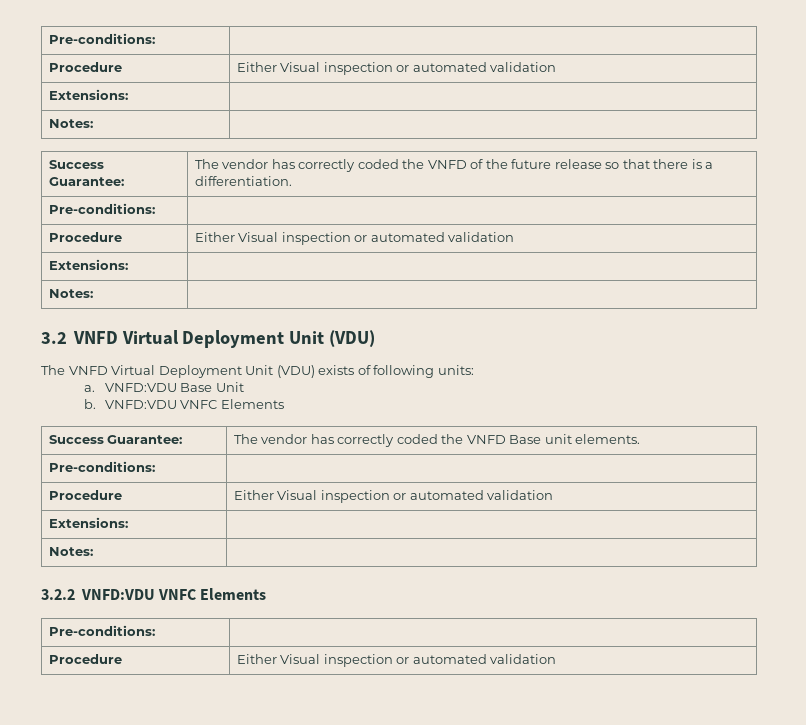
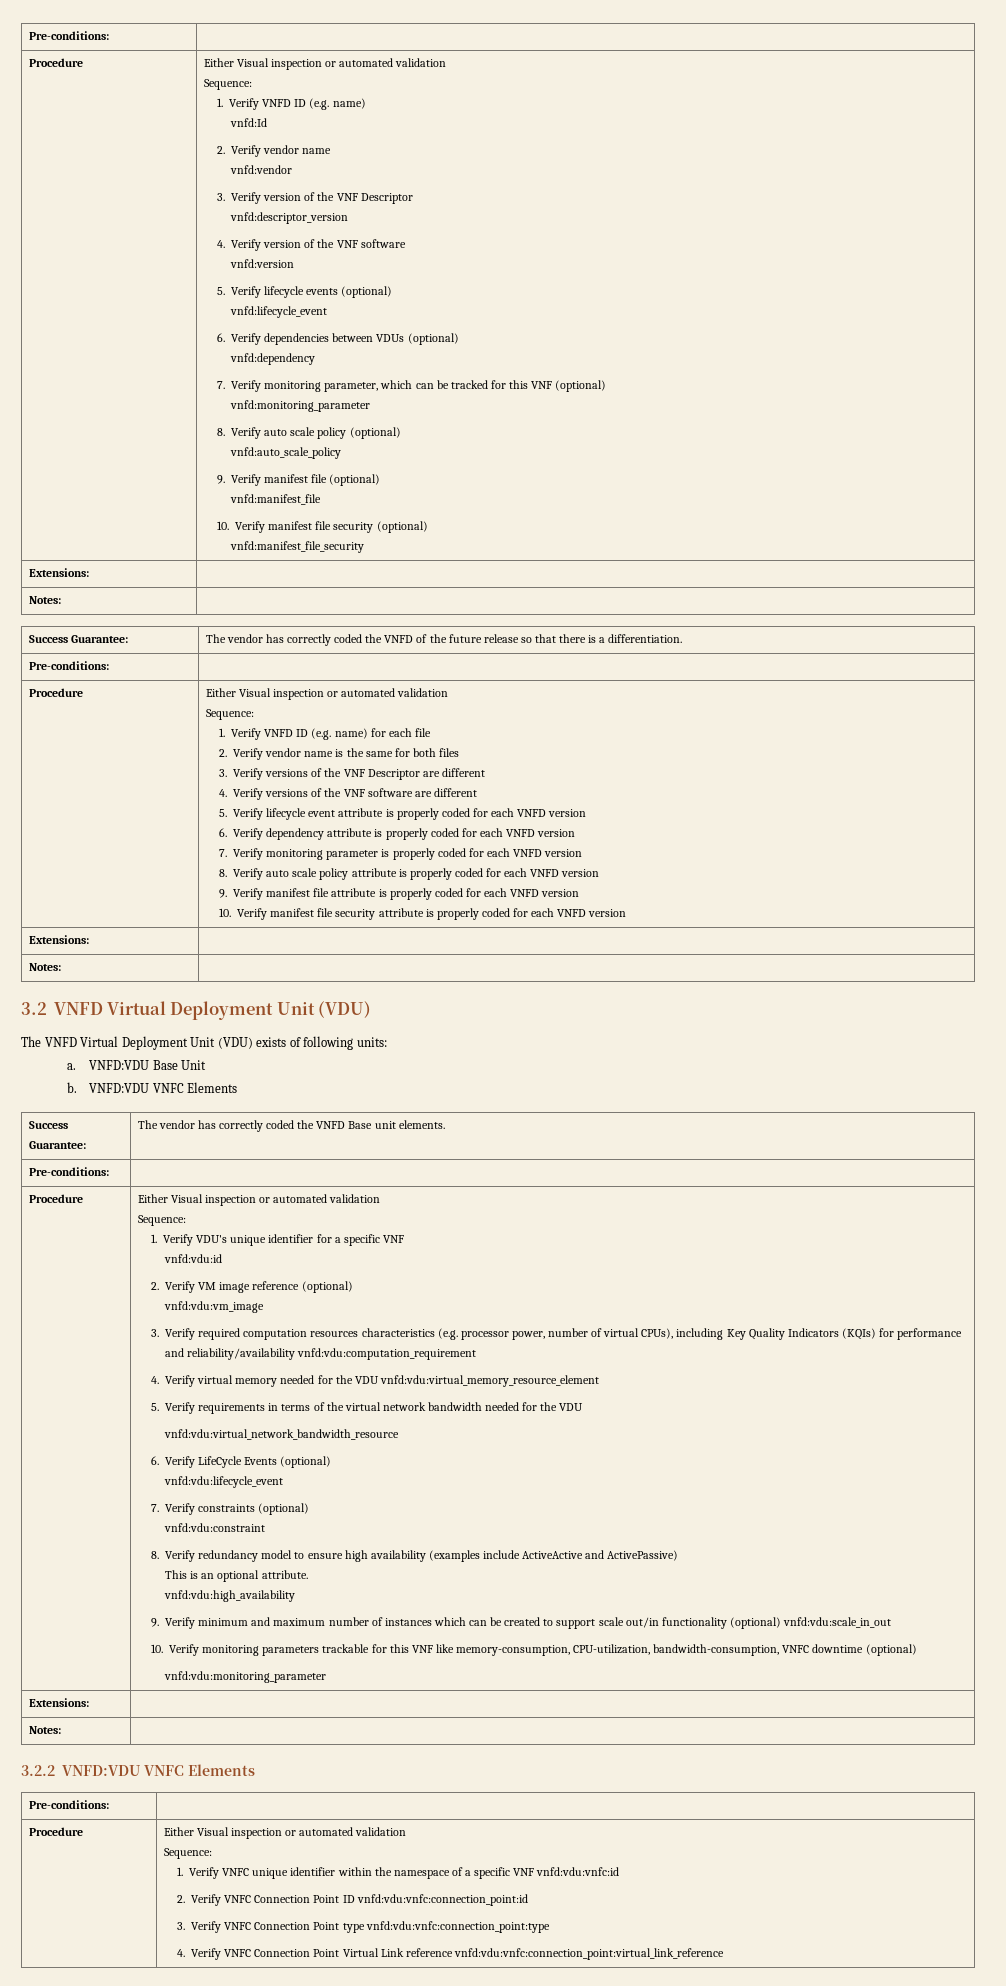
[48,33,155,44] [48,62,122,72] [236,62,557,75] Pre-conditions: | // Procedure | Either Visual inspection or automated validation -> [28,31,109,40] [28,58,83,67] [203,58,447,70] [203,79,252,90] [217,98,366,110] [230,118,268,127] [217,145,332,157] [230,165,293,174] [217,192,413,204] [230,212,349,224] [217,239,406,251] [230,259,295,268] [217,286,393,298] [230,306,328,318] [217,333,459,345] [230,353,316,365] [217,380,607,392] [230,400,371,412] [217,427,401,439] [230,447,342,459] [217,474,381,486] [230,494,322,505] [217,521,428,533] [230,541,365,553] Pre-conditions: | // Procedure | Either Visual inspection or automated validation // Sequence: // 1. Verify VNFD ID (e.g. name) // vnfd:Id // 2. Verify vendor name // vnfd:vendor // 3. Verify version of the VNF Descriptor // vnfd:descriptor_version // 4. Verify version of the VNF software // vnfd:version // 5. Verify lifecycle events (optional) // vnfd:lifecycle_event // 6. Verify dependencies between VDUs (optional) // vnfd:dependency // 7. Verify monitoring parameter, which can be tracked for this VNF (optional) // vnfd:monitoring_parameter // 8. Verify auto scale policy (optional) // vnfd:auto_scale_policy // 9. Verify manifest file (optional) // vnfd:manifest_file // 10. Verify manifest file security (optional) // vnfd:manifest_file_security
(515, 237) none -> [205,709,254,720] [219,728,431,740] [219,748,460,760] [219,768,485,780] [219,788,477,800] [219,808,587,820] [219,828,576,840] [219,848,583,860] [219,868,600,880] [219,888,580,900] [219,908,627,920] // Sequence: // 1. Verify VNFD ID (e.g. name) for each file // 2. Verify vendor name is the same for both files // 3. Verify versions of the VNF Descriptor are different // 4. Verify versions of the VNF software are different // 5. Verify lifecycle event attribute is properly coded for each VNFD version // 6. Verify dependency attribute is properly coded for each VNFD version // 7. Verify monitoring parameter is properly coded for each VNFD version // 8. Verify auto scale policy attribute is properly coded for each VNFD version // 9. Verify manifest file attribute is properly coded for each VNFD version // 10. Verify manifest file security attribute is properly coded for each VNFD version
(554, 495) none -> [137,1215,186,1226] [151,1234,404,1246] [164,1254,223,1263] [151,1281,353,1293] [164,1301,265,1313] [151,1328,963,1340] [165,1348,477,1360] [151,1375,599,1387] [151,1402,584,1414] [164,1429,400,1440] [151,1456,332,1468] [164,1476,284,1488] [151,1503,310,1515] [164,1523,266,1532] [151,1550,679,1562] [165,1570,308,1582] [164,1590,296,1602] [151,1617,891,1629] [151,1644,917,1656] [164,1671,327,1683] // Sequence: // 1. Verify VDU's unique identifier for a specific VNF // vnfd:vdu:id // 2. Verify VM image reference (optional) // vnfd:vdu:vm_image // 3. Verify required computation resources characteristics (e.g. processor power, number of virtual CPUs), including Key Quality Indicators (KQIs) for performance and reliability/availability vnfd:vdu:computation_requirement // 4. Verify virtual memory needed for the VDU vnfd:vdu:virtual_memory_resource_element // 5. Verify requirements in terms of the virtual network bandwidth needed for the VDU // vnfd:vdu:virtual_network_bandwidth_resource // 6. Verify LifeCycle Events (optional) // vnfd:vdu:lifecycle_event // 7. Verify constraints (optional) // vnfd:vdu:constraint // 8. Verify redundancy model to ensure high availability (examples include ActiveActive and ActivePassive) // This is an optional attribute. // vnfd:vdu:high_availability // 9. Verify minimum and maximum number of instances which can be created to support scale out/in functionality (optional) vnfd:vdu:scale_in_out // 10. Verify monitoring parameters trackable for this VNF like memory-consumption, CPU-utilization, bandwidth-consumption, VNFC downtime (optional) // vnfd:vdu:monitoring_parameter
(557, 659) none -> [163,1848,212,1859] [177,1867,620,1879] [177,1894,528,1906] [177,1921,550,1933] [177,1948,724,1960] // Sequence: // 1. Verify VNFC unique identifier within the namespace of a specific VNF vnfd:vdu:vnfc:id // 2. Verify VNFC Connection Point ID vnfd:vdu:vnfc:connection_point:id // 3. Verify VNFC Connection Point type vnfd:vdu:vnfc:connection_point:type // 4. Verify VNFC Connection Point Virtual Link reference vnfd:vdu:vnfc:connection_point:virtual_link_reference

